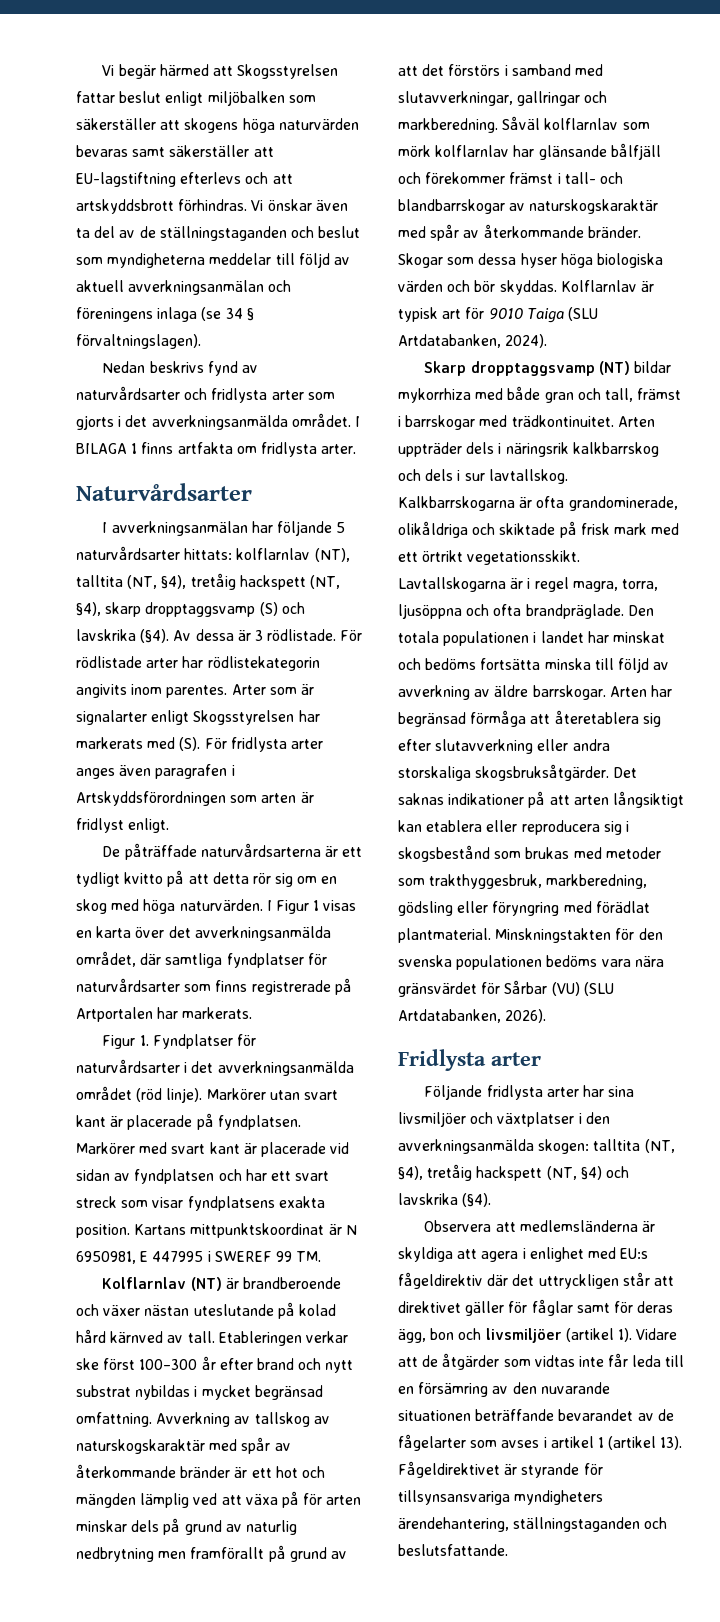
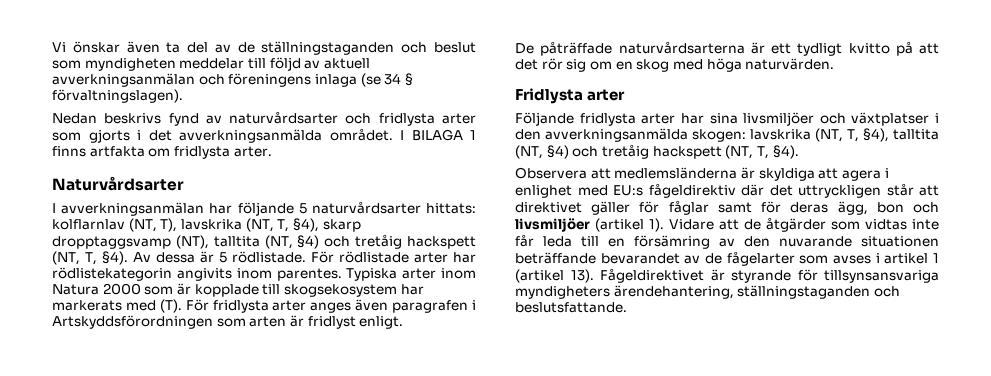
[102,64,339,79] [76,91,316,106] [76,118,359,133] [76,145,274,157] [76,172,293,187] [76,199,264,214] Vi begär härmed att Skogsstyrelsen fattar beslut enligt miljöbalken som säkerställer att skogens höga naturvärden bevaras samt säkerställer att EU-lagstiftning efterlevs och att artskyddsbrott förhindras. Vi -> [52,42,66,52] Vi
[107,253,206,268] myndigheterna -> [84,58,176,71] myndigheten
(311, 554) none -> [128,218,361,232] [52,236,171,249] (NT, T), lavskrika (NT, T, §4), skarp dropptaggsvamp
[161,573,340,590] [76,602,305,617] [76,629,170,643] §4), tretåig hackspett (NT, §4), skarp dropptaggsvamp (S) och lavskrika (§4). -> [297,234,476,249] [52,251,128,265] §4) och tretåig hackspett (NT, T, §4).
[254,630,263,641] 3 -> [219,252,227,263] 5
[231,684,314,695] [76,710,295,725] Arter som är signalarter enligt Skogsstyrelsen -> [346,268,476,281] [52,283,397,297] Typiska arter inom Natura 2000 som är kopplade till skogsekosystem
[179,737,201,751] (S). -> [159,299,182,313] (T).
[212,872,249,884] detta -> [515,59,538,70] det
[266,900,357,914] [76,926,331,941] [76,951,327,968] [76,978,352,995] [76,1007,253,1022] [102,1034,256,1049] [76,1059,354,1076] [76,1086,338,1103] [76,1113,301,1130] [76,1142,350,1157] [76,1169,330,1184] [76,1196,325,1211] [76,1223,357,1238] [76,1251,322,1264] [102,1277,341,1291] [76,1302,336,1319] [76,1329,348,1346] [76,1356,354,1373] [76,1385,323,1400] [76,1412,330,1427] [76,1437,291,1454] [76,1464,325,1478] [76,1491,362,1508] [76,1518,297,1535] [76,1545,347,1562] [398,64,603,76] [398,91,608,106] [398,116,650,133] [398,143,661,160] [398,172,623,184] [398,199,659,214] [398,224,641,241] [398,253,663,268] [398,280,654,295] [398,307,598,323] [398,334,548,348] [424,361,671,376] [398,386,682,403] [398,415,655,430] [398,442,659,457] [398,469,568,484] [398,496,678,511] [398,521,680,538] [398,550,581,565] [398,577,658,592] [398,604,654,619] [398,631,665,646] [398,658,670,673] [398,685,672,700] [398,710,661,727] [398,739,610,754] [398,764,638,781] [398,791,684,808] [398,820,629,835] [398,845,661,862] [398,874,648,889] [398,901,650,916] [398,928,663,943] [398,955,664,970] [398,980,614,997] [398,1009,547,1023] I Figur 1 visas en karta över det avverkningsanmälda området, där samtliga fyndplatser för naturvårdsarter som finns registrerade på Artportalen har markerats. // Figur 1. Fyndplatser för naturvårdsarter i det avverkningsanmälda området (röd linje). Markörer utan svart kant är placerade på fyndplatsen. Markörer med svart kant är placerade vid sidan av fyndplatsen och har ett svart streck som visar fyndplatsens exakta position. Kartans mittpunktskoordinat är N 6950981, E 447995 i SWEREF 99 TM. // Kolflarnlav (NT) är brandberoende och växer nästan uteslutande på kolad hård kärnved av tall. Etableringen verkar ske först 100–300 år efter brand och nytt substrat nybildas i mycket begränsad omfattning. Avverkning av tallskog av naturskogskaraktär med spår av återkommande bränder är ett hot och mängden lämplig ved att växa på för arten minskar dels på grund av naturlig nedbrytning men framförallt på grund av att det förstörs i samband med slutavverkningar, gallringar och markberedning. Såväl kolflarnlav som mörk kolflarnlav har glänsande bålfjäll och förekommer främst i tall- och blandbarrskogar av naturskogskaraktär med spår av återkommande bränder. Skogar som dessa hyser höga biologiska värden och bör skyddas. Kolflarnlav är typisk art för 9010 Taiga (SLU Artdatabanken, 2024). // Skarp dropptaggsvamp (NT) bildar mykorrhiza med både gran och tall, främst i barrskogar med trädkontinuitet. Arten uppträder dels i näringsrik kalkbarrskog och dels i sur lavtallskog. Kalkbarrskogarna är ofta grandominerade, olikåldriga och skiktade på frisk mark med ett örtrikt vegetationsskikt. Lavtallskogarna är i regel magra, torra, ljusöppna och ofta brandpräglade. Den totala populationen i landet har minskat och bedöms fortsätta minska till följd av avverkning av äldre barrskogar. Arten har begränsad förmåga att återetablera sig efter slutavverkning eller andra storskaliga skogsbruksåtgärder. Det saknas indikationer på att arten långsiktigt kan etablera eller reproducera sig i skogsbestånd som brukas med metoder som trakthyggesbruk, markberedning, gödsling eller föryngring med förädlat plantmaterial. Minskningstakten för den svenska populationen bedöms vara nära gränsvärdet för Sårbar (VU) (SLU Artdatabanken, 2026). -> (835, 64) none
[593,1139,675,1153] [398,1164,629,1181] [398,1193,492,1207] talltita (NT, §4), tretåig hackspett (NT, §4) och lavskrika (§4). -> [750,128,939,142] [515,144,799,159] lavskrika (NT, T, §4), talltita (NT, §4) och tretåig hackspett (NT, T, §4).

